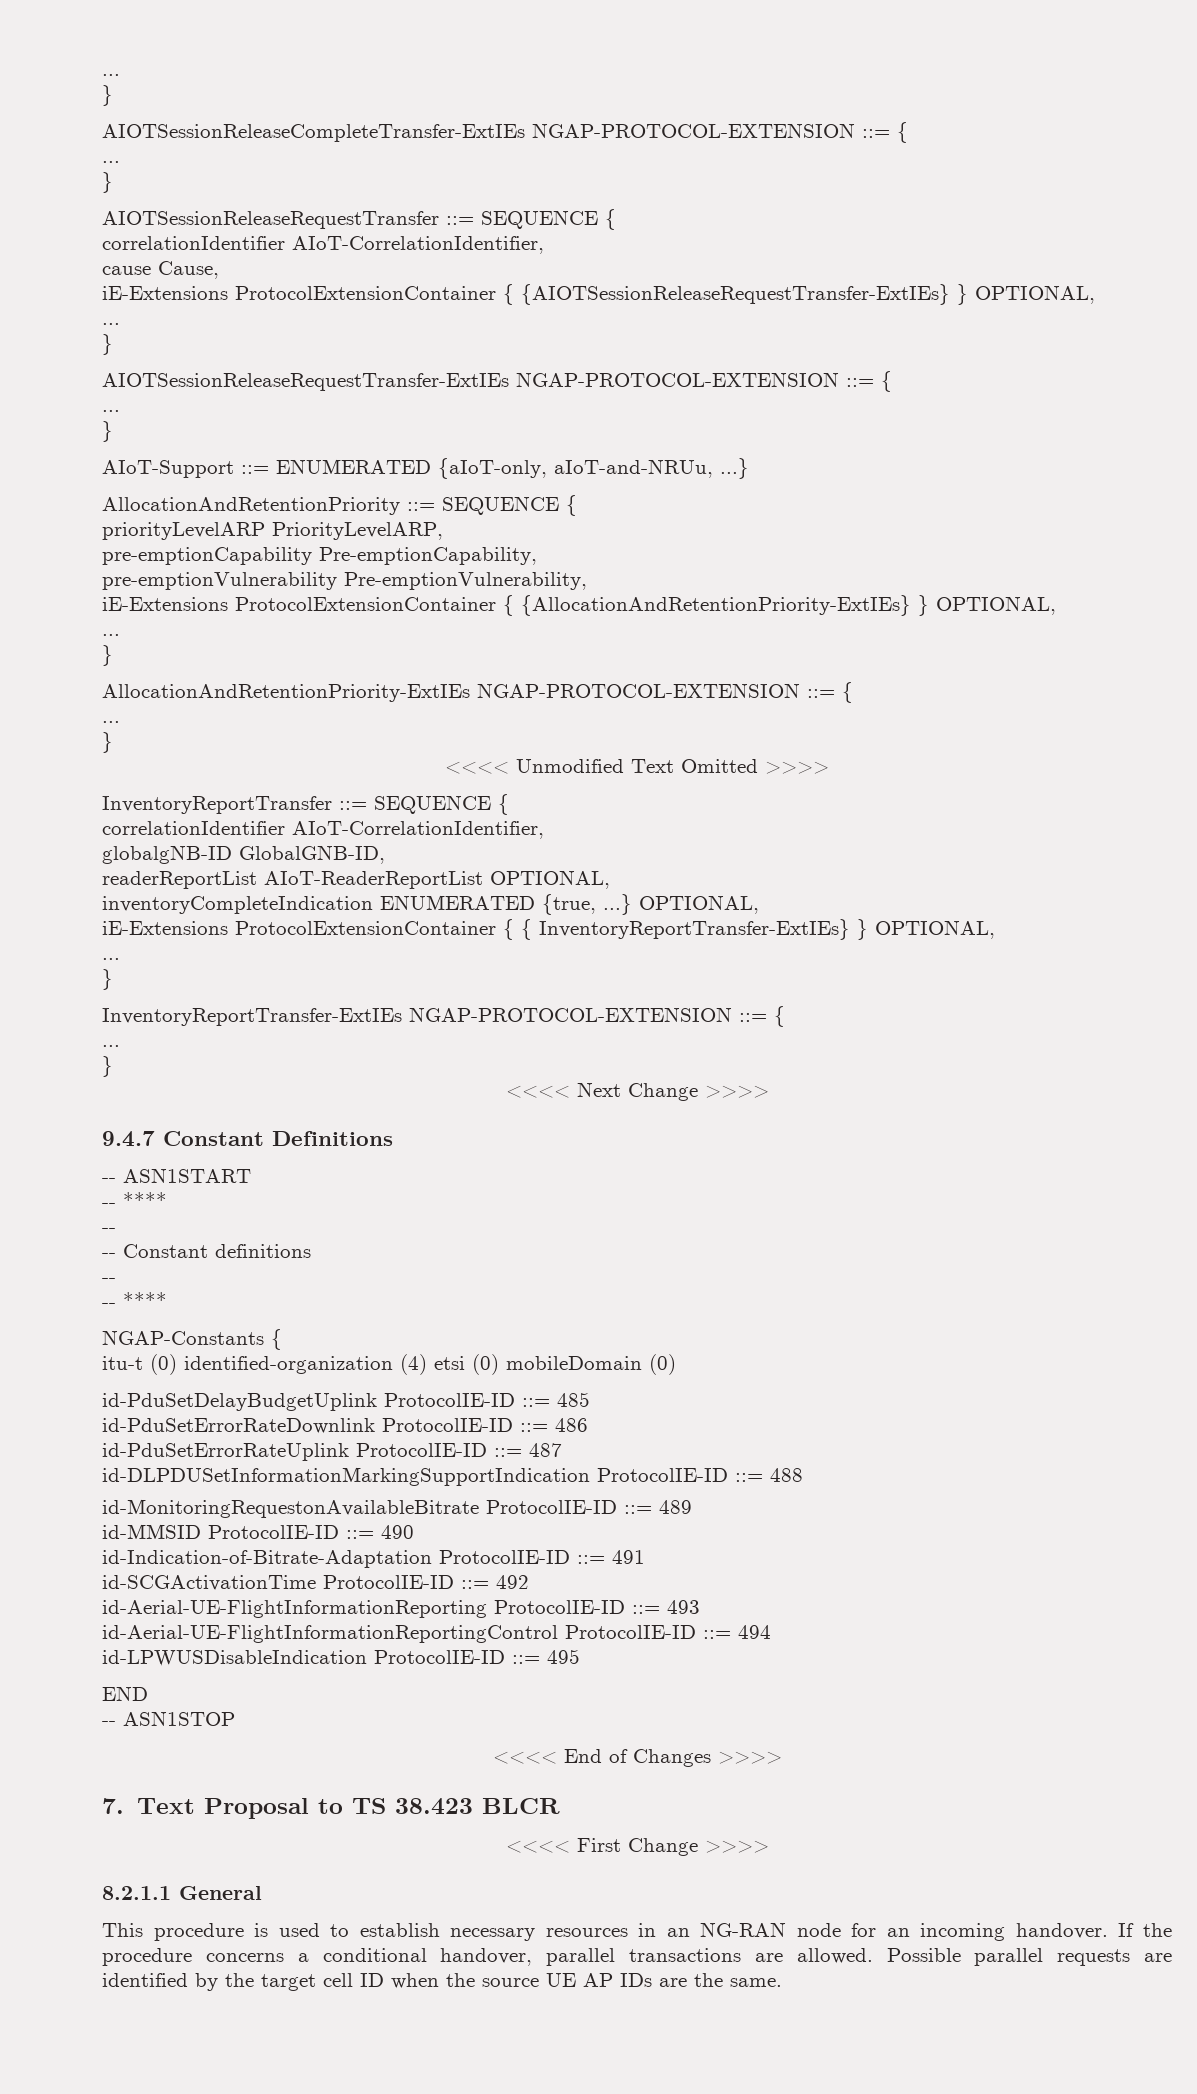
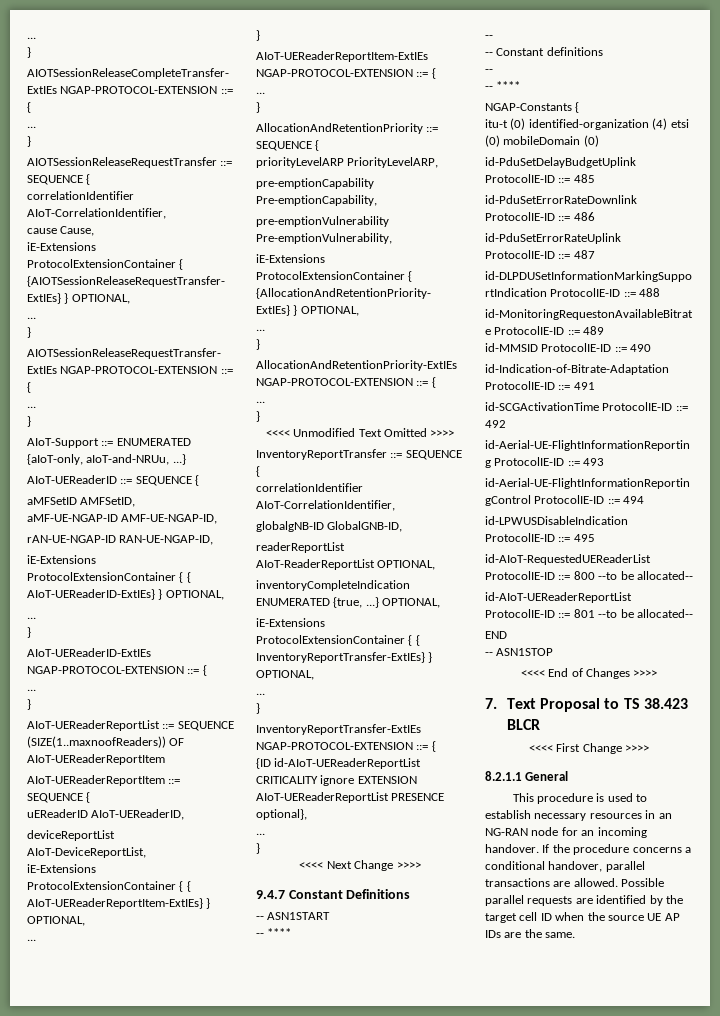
(749, 468) none -> [27,475,200,486] [27,497,136,507] [27,514,218,524] [27,535,214,545] [27,555,96,564] [27,572,191,583] [27,589,224,600] [27,617,36,619] [27,627,31,638] [27,648,151,657] [27,665,207,676] [27,689,36,691] [27,699,31,710] [27,720,234,731] [27,736,185,748] [27,754,165,765] [27,775,181,786] [27,792,91,803] [27,809,185,820] [27,830,115,841] [27,847,146,858] [27,864,96,873] [27,881,191,892] [27,898,211,909] [27,916,85,926] [27,939,36,941] [256,30,260,41] [256,51,428,62] [256,68,436,79] [256,92,265,94] [256,102,260,113] // AIoT-UEReaderID ::= SEQUENCE { // aMFSetID AMFSetID, // aMF-UE-NGAP-ID AMF-UE-NGAP-ID, // rAN-UE-NGAP-ID RAN-UE-NGAP-ID, // iE-Extensions ProtocolExtensionContainer { { AIoT-UEReaderID-ExtIEs} } OPTIONAL, // ... // } // AIoT-UEReaderID-ExtIEs NGAP-PROTOCOL-EXTENSION ::= { // ... // } // AIoT-UEReaderReportList ::= SEQUENCE (SIZE(1..maxnoofReaders)) OF AIoT-UEReaderReportItem // AIoT-UEReaderReportItem ::= SEQUENCE { // uEReaderID AIoT-UEReaderID, // deviceReportList AIoT-DeviceReportList, // iE-Extensions ProtocolExtensionContainer { { AIoT-UEReaderReportItem-ExtIEs} } OPTIONAL, // ... // } // AIoT-UEReaderReportItem-ExtIEs NGAP-PROTOCOL-EXTENSION ::= { // ... // }
(785, 1016) none -> [256,758,422,769] [256,775,417,786] [256,792,445,803] [256,809,307,820] // {ID id-AIoT-UEReaderReportList CRITICALITY ignore EXTENSION AIoT-UEReaderReportList PRESENCE optional},
(580, 1656) none -> [485,554,651,565] [485,571,693,580] [485,592,632,603] [485,609,693,618] // id-AIoT-RequestedUEReaderList ProtocolIE-ID ::= 800 --to be allocated-- // id-AIoT-UEReaderReportList ProtocolIE-ID ::= 801 --to be allocated--

